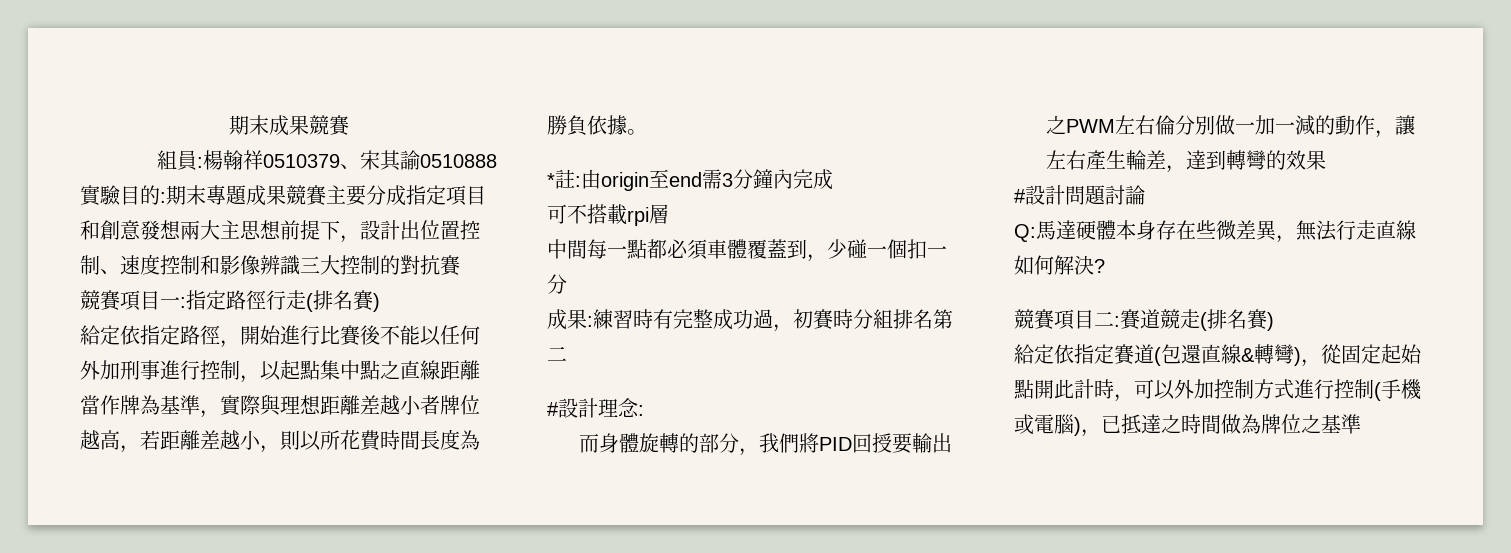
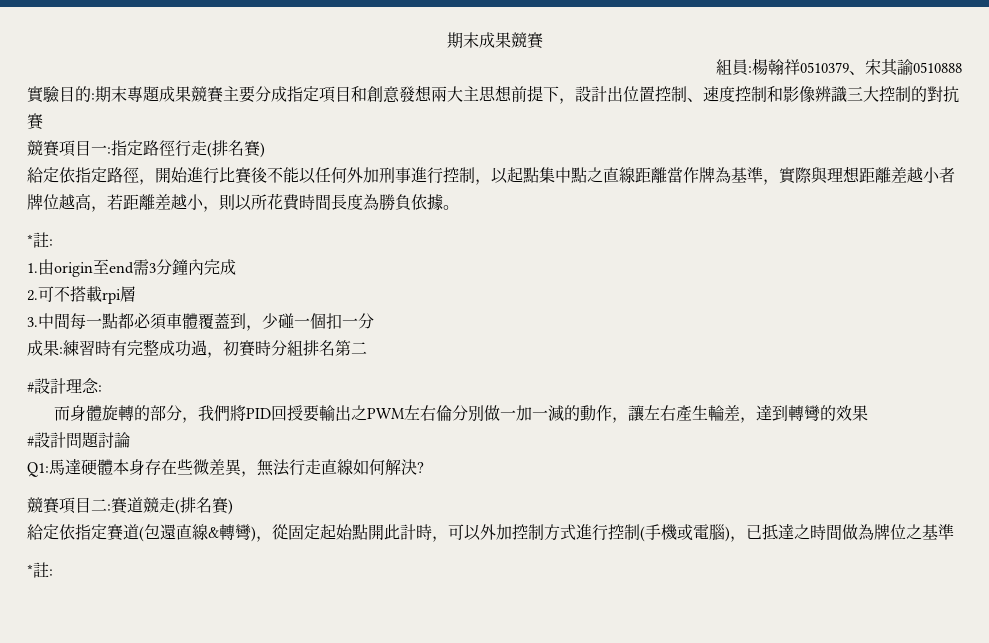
(581, 181) none -> [27,263,38,273] // 1.
(833, 179) none -> [27,290,38,301] 2.
(669, 214) none -> [27,317,38,327] 3.
[1014,224,1036,242] Q: -> [27,462,49,477] Q1:
(1361, 424) none -> [27,562,53,578] // *註:

